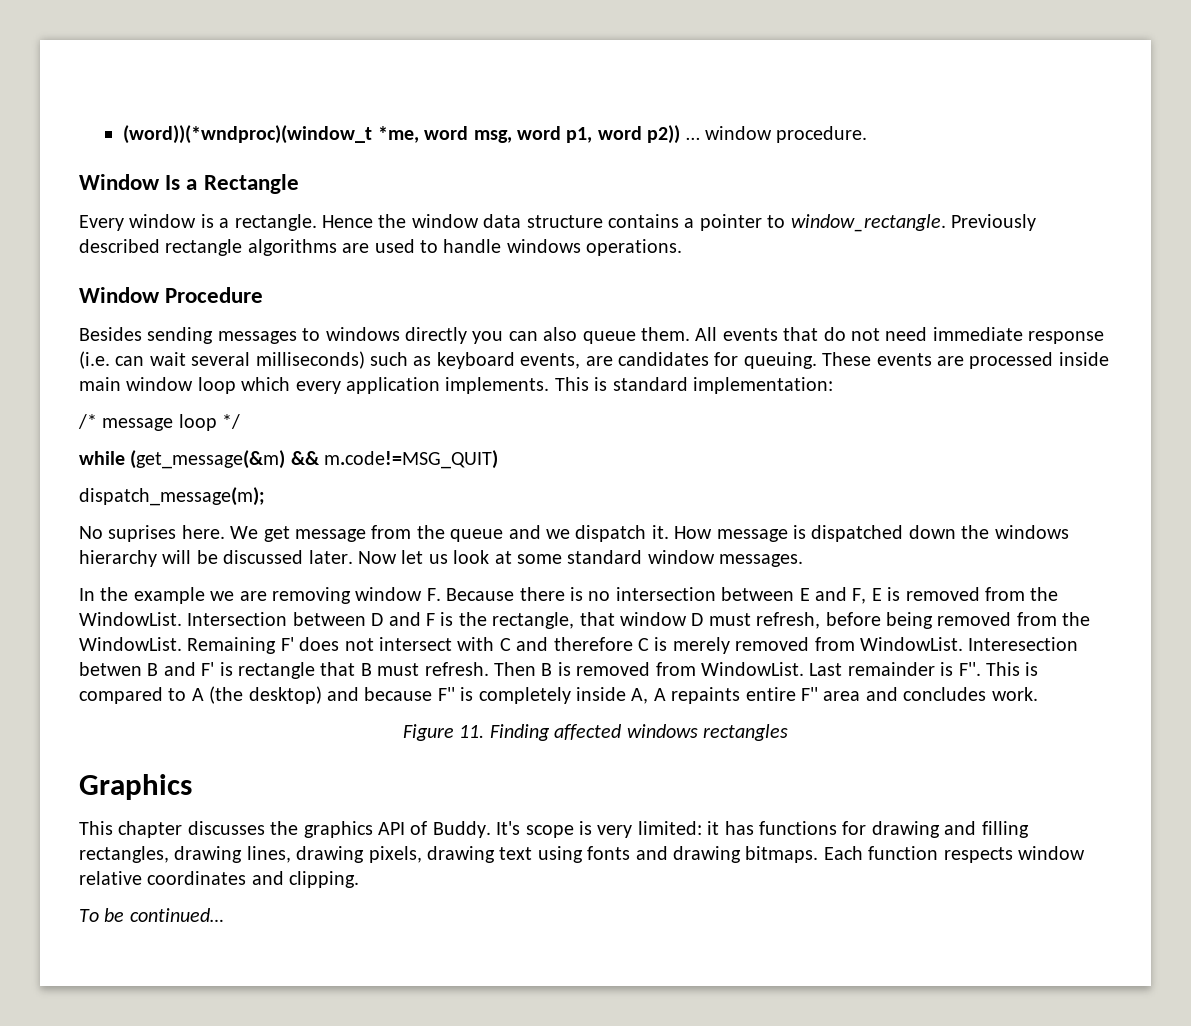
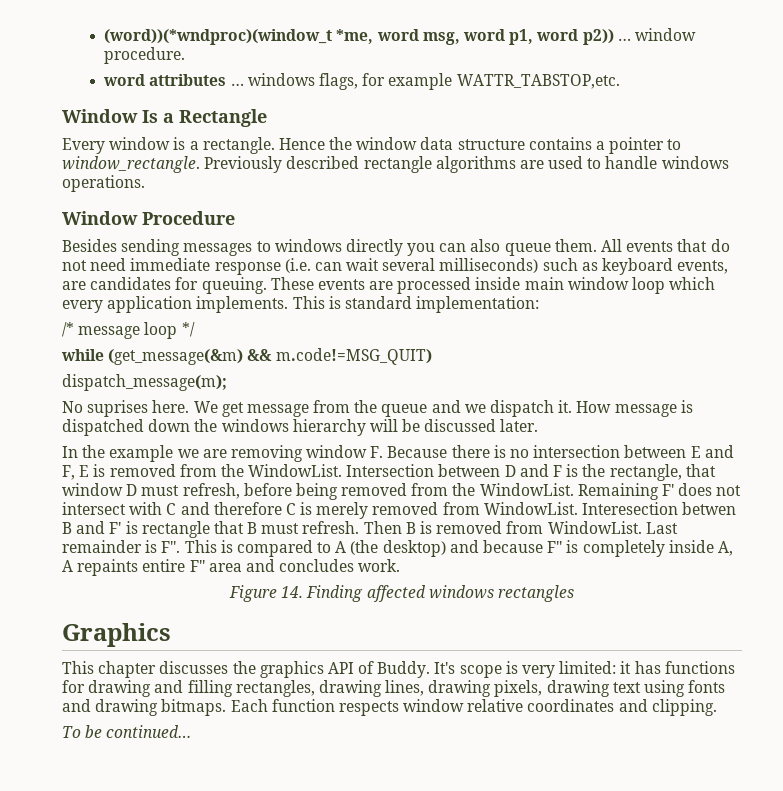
(868, 134) none -> [103,73,620,90] // word attributes … windows flags, for example WATTR_TABSTOP,etc.
[358,550,804,567] Now let us look at some standard window messages. -> (539, 425) none
[459,725,485,738] 11. -> [281,586,304,598] 14.

